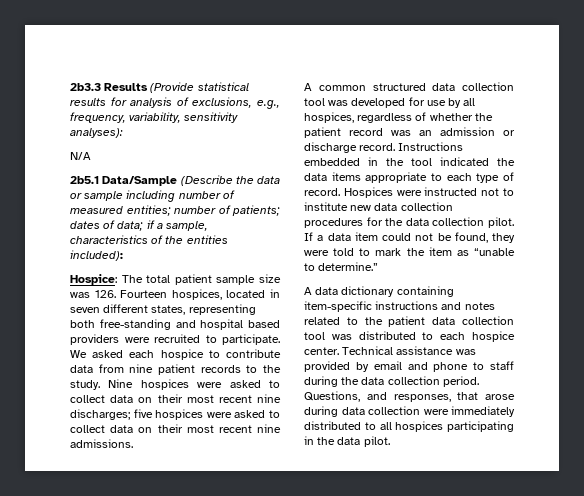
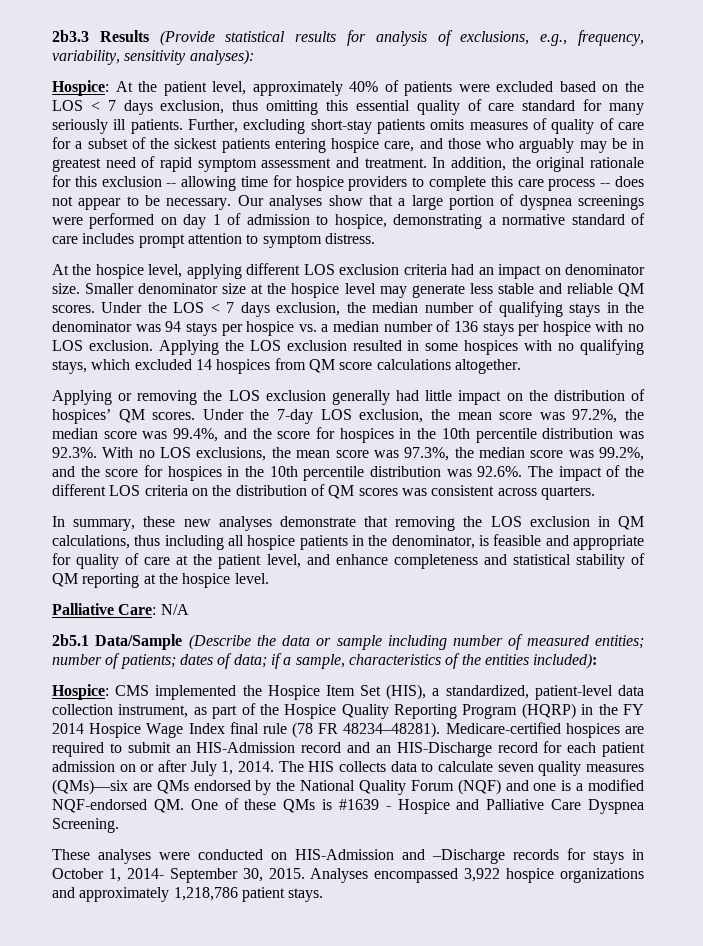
(123, 133) none -> [52,80,645,96] [52,99,644,115] [52,118,644,134] [52,137,644,153] [52,156,644,172] [52,175,644,191] [52,194,644,210] [52,213,645,229] [52,233,375,248] [52,263,645,279] [52,283,644,298] [52,301,645,317] [52,320,644,336] [52,339,645,355] [52,358,521,374] [52,389,645,405] [52,409,645,424] [52,427,645,443] [52,447,644,461] [52,465,644,481] [52,484,595,500] [52,516,644,531] [52,534,644,550] [52,553,645,569] [52,573,269,588] [52,603,157,615] Hospice: At the patient level, approximately 40% of patients were excluded based on the LOS < 7 days exclusion, thus omitting this essential quality of care standard for many seriously ill patients. Further, excluding short-stay patients omits measures of quality of care for a subset of the sickest patients entering hospice care, and those who arguably may be in greatest need of rapid symptom assessment and treatment. In addition, the original rationale for this exclusion -- allowing time for hospice providers to complete this care process -- does not appear to be necessary. Our analyses show that a large portion of dyspnea screenings were performed on day 1 of admission to hospice, demonstrating a normative standard of care includes prompt attention to symptom distress. // At the hospice level, applying different LOS exclusion criteria had an impact on denominator size. Smaller denominator size at the hospice level may generate less stable and reliable QM scores. Under the LOS < 7 days exclusion, the median number of qualifying stays in the denominator was 94 stays per hospice vs. a median number of 136 stays per hospice with no LOS exclusion. Applying the LOS exclusion resulted in some hospices with no qualifying stays, which excluded 14 hospices from QM score calculations altogether. // Applying or removing the LOS exclusion generally had little impact on the distribution of hospices’ QM scores. Under the 7-day LOS exclusion, the mean score was 97.2%, the median score was 99.4%, and the score for hospices in the 10th percentile distribution was 92.3%. With no LOS exclusions, the mean score was 97.3%, the median score was 99.2%, and the score for hospices in the 10th percentile distribution was 92.6%. The impact of the different LOS criteria on the distribution of QM scores was consistent across quarters. // In summary, these new analyses demonstrate that removing the LOS exclusion in QM calculations, thus including all hospice patients in the denominator, is feasible and appropriate for quality of care at the patient level, and enhance completeness and statistical stability of QM reporting at the hospice level. // Palliative Care:
[121,274,281,285] [70,289,280,300] [70,304,256,315] [70,319,280,330] [70,334,280,345] [70,349,281,360] [70,364,281,375] [70,379,280,390] [70,394,281,403] [70,409,280,420] [70,424,281,433] [70,439,133,448] [304,82,514,91] [304,97,476,108] [304,112,493,123] [304,127,515,138] [304,142,464,153] [304,157,515,166] [304,172,514,183] [304,187,514,198] [304,202,453,211] [304,217,514,228] [304,232,515,243] [304,247,515,256] [304,262,379,271] [304,286,454,297] [304,301,495,312] [304,316,514,327] [304,331,515,342] [304,346,476,355] [304,361,514,372] [304,376,479,387] [304,391,515,402] [304,406,515,417] [304,421,514,432] [304,436,390,447] The total patient sample size was 126. Fourteen hospices, located in seven different states, representing both free-standing and hospital based providers were recruited to participate. We asked each hospice to contribute data from nine patient records to the study. Nine hospices were asked to collect data on their most recent nine discharges; five hospices were asked to collect data on their most recent nine admissions. // A common structured data collection tool was developed for use by all hospices, regardless of whether the patient record was an admission or discharge record. Instructions embedded in the tool indicated the data items appropriate to each type of record. Hospices were instructed not to institute new data collection procedures for the data collection pilot. If a data item could not be found, they were told to mark the item as “unable to determine.” // A data dictionary containing item-specific instructions and notes related to the patient data collection tool was distributed to each hospice center. Technical assistance was provided by email and phone to staff during the data collection period. Questions, and responses, that arose during data collection were immediately distributed to all hospices participating in the data pilot. -> [115,684,644,700] [52,703,644,719] [52,722,644,738] [52,741,645,757] [52,760,645,776] [52,779,644,795] [52,798,645,814] [52,818,119,833] [52,848,644,864] [52,868,645,883] [52,887,324,902] CMS implemented the Hospice Item Set (HIS), a standardized, patient-level data collection instrument, as part of the Hospice Quality Reporting Program (HQRP) in the FY 2014 Hospice Wage Index final rule (78 FR 48234–48281). Medicare-certified hospices are required to submit an HIS-Admission record and an HIS-Discharge record for each patient admission on or after July 1, 2014. The HIS collects data to calculate seven quality measures (QMs)—six are QMs endorsed by the National Quality Forum (NQF) and one is a modified NQF-endorsed QM. One of these QMs is #1639 - Hospice and Palliative Care Dyspnea Screening. // These analyses were conducted on HIS-Admission and –Discharge records for stays in October 1, 2014- September 30, 2015. Analyses encompassed 3,922 hospice organizations and approximately 1,218,786 patient stays.

